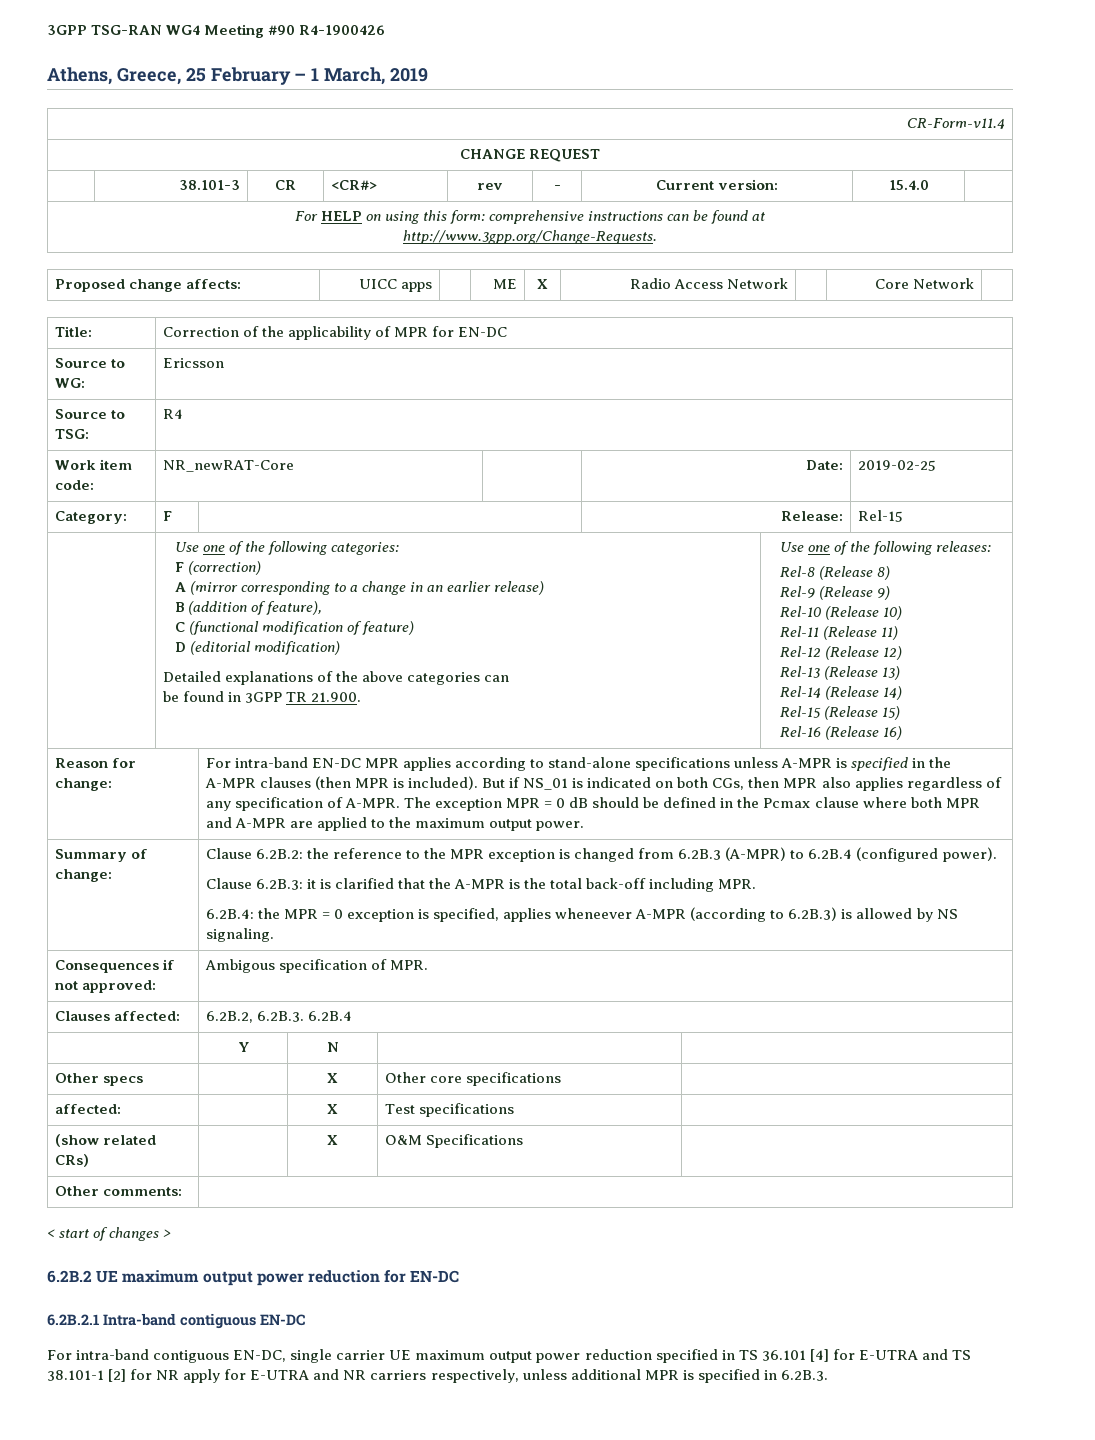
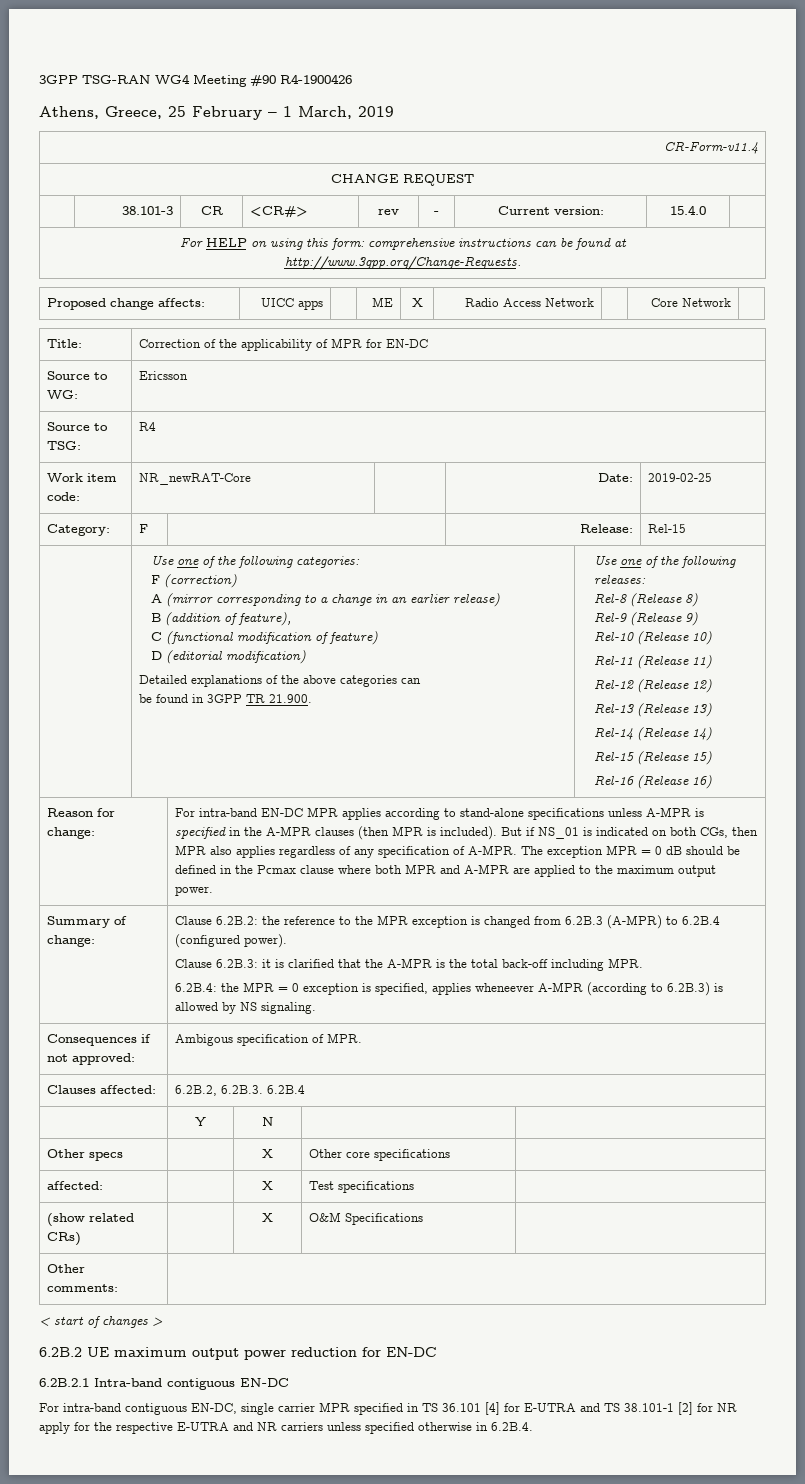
[389,1349,652,1363] UE maximum output power reduction -> [319,1402,350,1412] MPR
(247, 1374) none -> [94,1422,173,1434] the respective
[430,1369,828,1383] respectively, unless additional MPR is specified in 6.2B.3. -> [327,1422,533,1434] unless specified otherwise in 6.2B.4.

